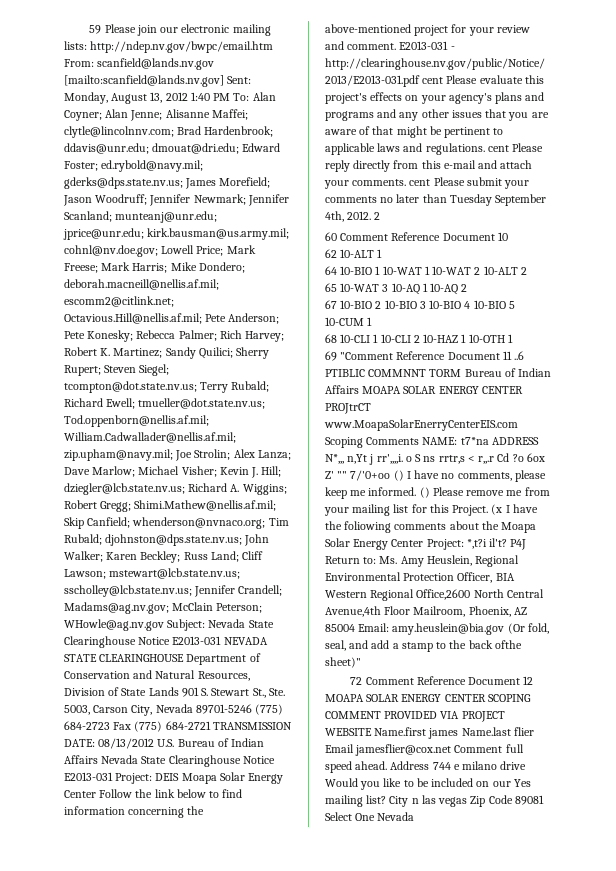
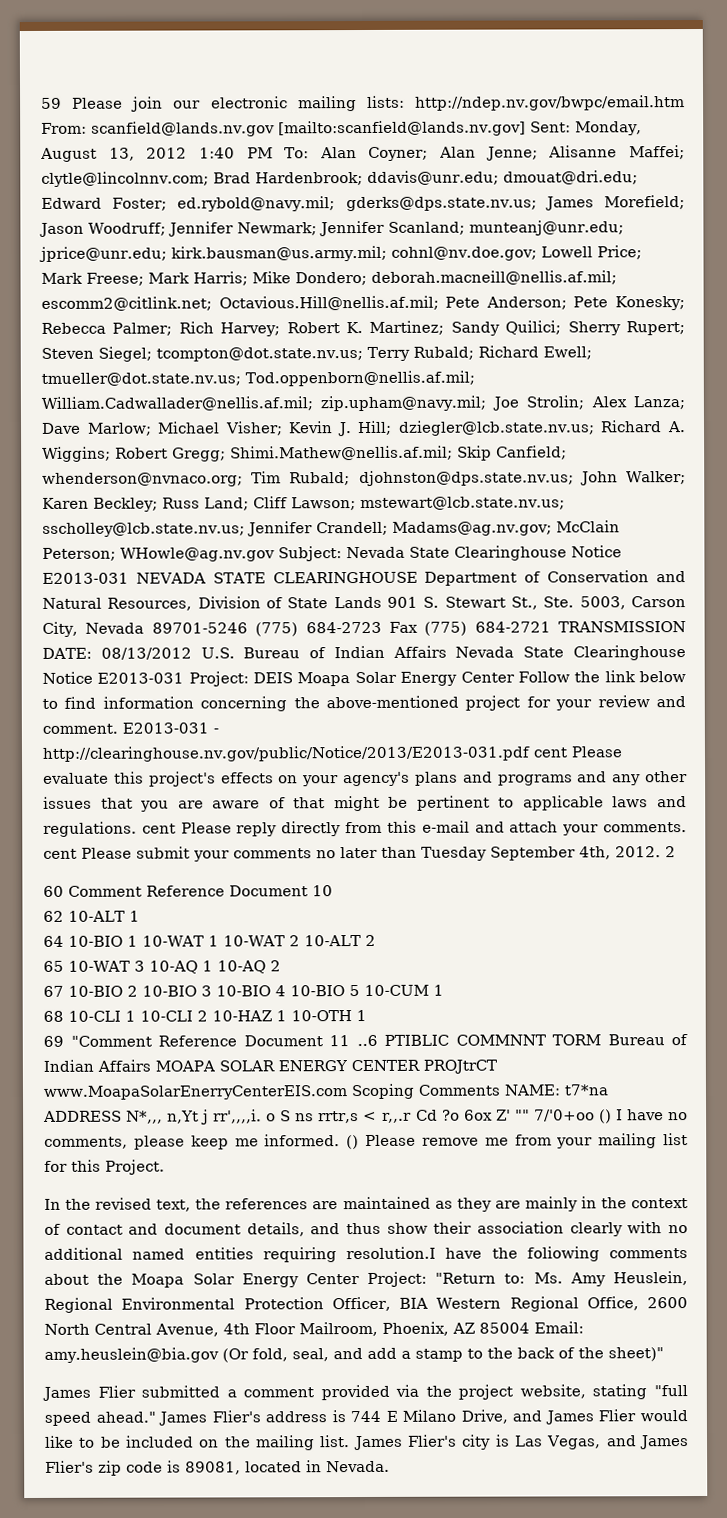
[491,504,510,515] (x I -> [44,1196,688,1212] [44,1221,688,1237] [44,1246,436,1263] // In the revised text, the references are maintained as they are mainly in the context of contact and document details, and thus show their association clearly with no additional named entities requiring resolution.I
[466,538,527,550] [325,556,360,564] *,t?i il't? P4J Return -> [435,1272,497,1284] "Return
[416,589,544,600] [325,606,381,617] Office,2600 North Central Avenue,4th -> [586,1296,688,1311] [44,1323,250,1337] Office, 2600 North Central Avenue, 4th
[494,640,522,649] ofthe -> [557,1347,604,1359] of the
[350,676,534,685] [325,694,531,702] [325,711,505,722] [325,727,534,739] [325,744,524,756] [325,761,527,773] [325,778,381,790] 72 Comment Reference Document 12 MOAPA SOLAR ENERGY CENTER SCOPING COMMENT PROVIDED VIA PROJECT WEBSITE Name.first james Name.last flier Email jamesflier@cox.net Comment full speed ahead. Address 744 e milano drive Would you -> [42,1384,688,1401] [44,1409,689,1426] James Flier submitted a comment provided via the project website, stating "full speed ahead." James Flier's address is 744 E Milano Drive, and James Flier would
[492,779,531,787] [325,795,544,807] [325,812,415,821] our Yes mailing list? City n las vegas Zip Code 89081 Select One Nevada -> [224,1434,690,1451] [45,1460,390,1476] the mailing list. James Flier's city is Las Vegas, and James Flier's zip code is 89081, located in Nevada.

